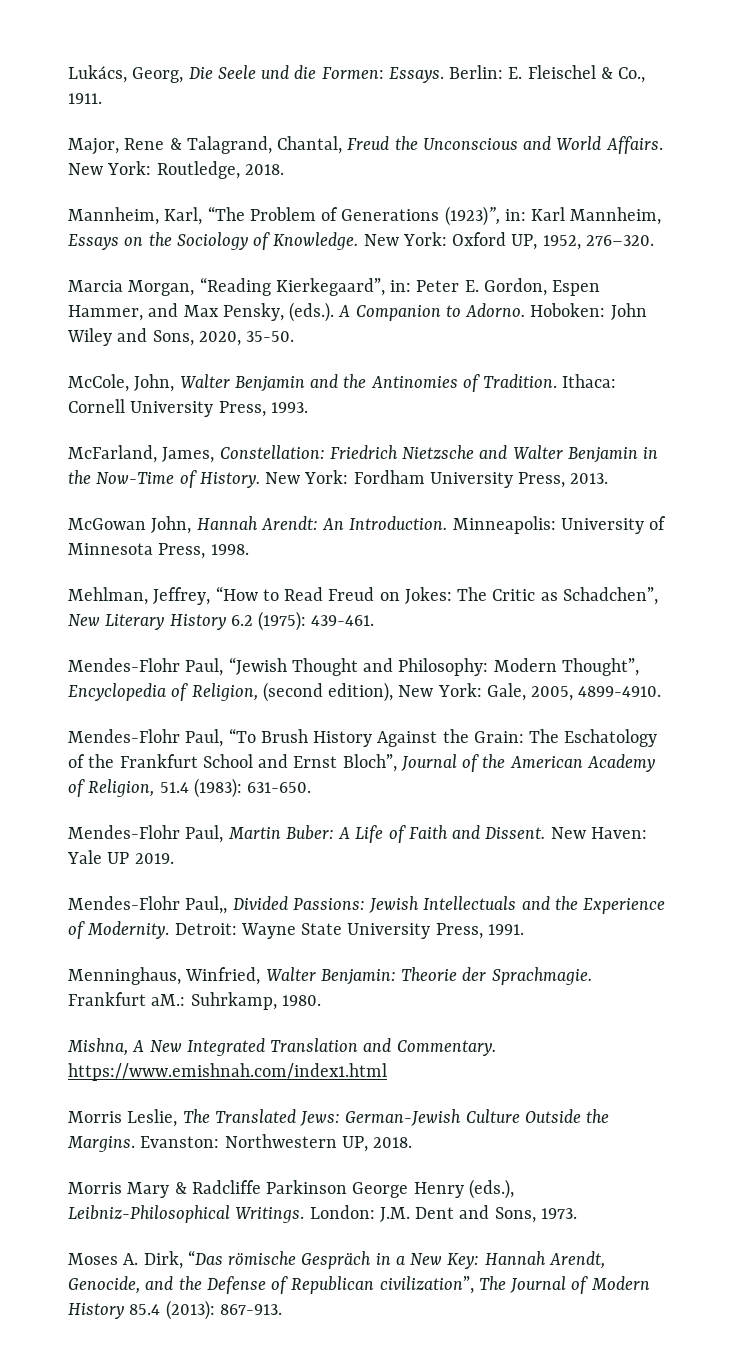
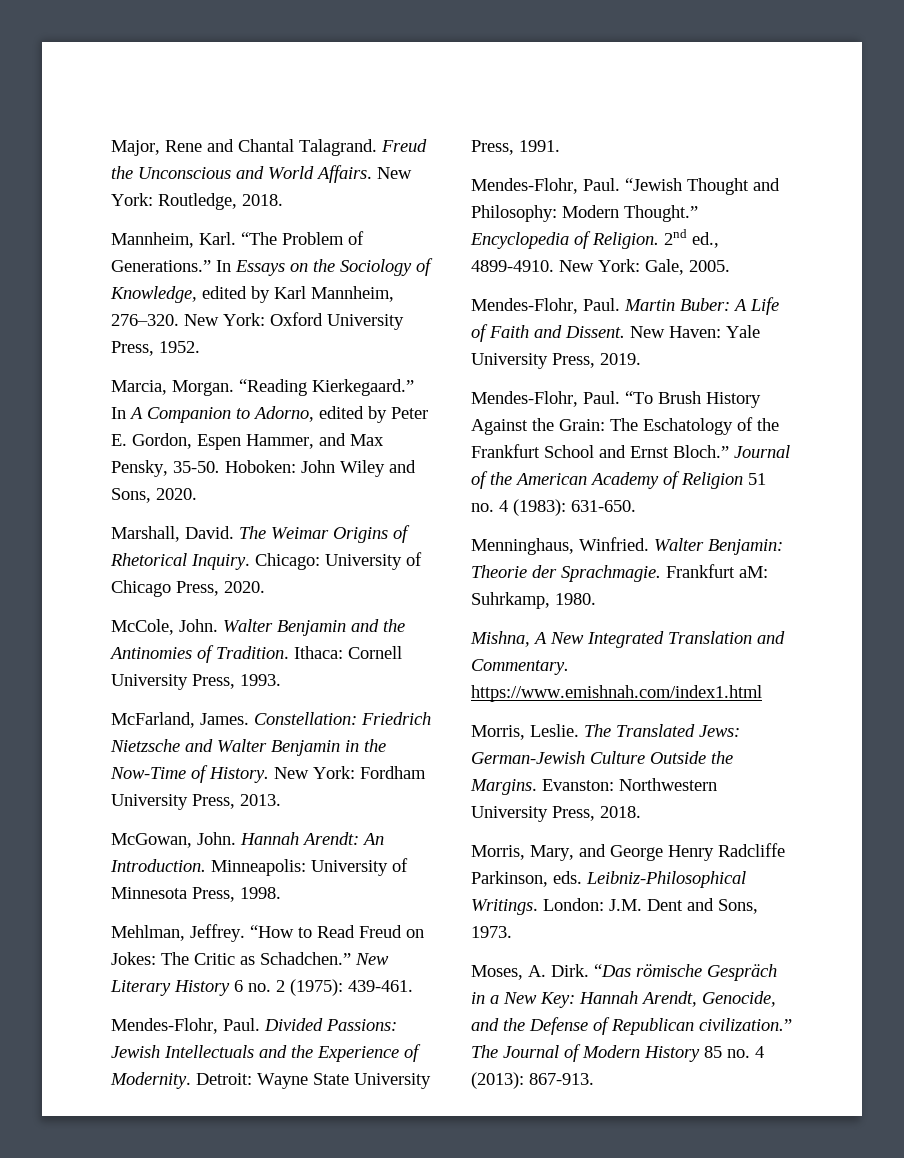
[68,65,646,83] [68,93,102,104] [68,136,343,155] Lukács, Georg, Die Seele und die Formen: Essays. Berlin: E. Fleischel & Co., 1911. // Major, Rene & Talagrand, Chantal, -> [111,139,377,156] Major, Rene and Chantal Talagrand.
[164,207,203,225] Karl, -> [199,232,236,245] Karl.
[341,206,662,226] Generations (1923)”, in: Karl Mannheim, -> [111,260,231,272] Generations.” In
[273,232,654,250] [68,277,412,296] Knowledge. New York: Oxford UP, 1952, 276–320. // Marcia Morgan, “Reading Kierkegaard”, in: -> [110,286,394,303] [111,312,404,330] [111,341,200,356] [111,379,414,396] [111,406,387,423] Knowledge, edited by Karl Mannheim, 276–320. New York: Oxford University Press, 1952. // Marcia, Morgan. “Reading Kierkegaard.” In A Companion to Adorno, edited by
[289,302,526,322] (eds.). A Companion to Adorno. -> [173,461,220,473] 35-50.
[198,331,295,346] 2020, 35-50. -> [156,488,197,500] [111,525,410,543] [110,552,422,570] [111,580,265,597] 2020. // Marshall, David. The Weimar Origins of Rhetorical Inquiry. Chicago: University of Chicago Press, 2020.
[134,374,175,392] John, -> [179,619,218,632] John.
[162,447,215,463] James, -> [200,713,249,725] James.
[68,516,192,534] McGowan John, -> [111,832,236,848] McGowan, John.
[153,587,211,605] Jeffrey, -> [190,924,245,942] Jeffrey.
[562,587,658,605] Schadchen”, -> [260,952,351,965] Schadchen.”
[230,615,253,626] 6.2 -> [234,980,285,992] 6 no. 2
[68,657,639,676] [68,682,662,702] [68,728,658,747] [68,754,655,772] [68,778,312,798] [68,825,647,843] [67,850,174,864] [68,896,228,914] Mendes-Flohr Paul, “Jewish Thought and Philosophy: Modern Thought”, Encyclopedia of Religion, (second edition), New York: Gale, 2005, 4899-4910. // Mendes-Flohr Paul, “To Brush History Against the Grain: The Eschatology of the Frankfurt School and Ernst Bloch”, Journal of the American Academy of Religion, 51.4 (1983): 631-650. // Mendes-Flohr Paul, Martin Buber: A Life of Faith and Dissent. New Haven: Yale UP 2019. // Mendes-Flohr Paul,, -> [111,1018,260,1034] Mendes-Flohr, Paul.
(524, 929) none -> [471,178,780,195] [471,205,698,222] [470,229,719,249] [471,259,730,275] [471,297,779,315] [471,324,760,342] [471,353,641,369] [471,391,761,408] [471,417,779,435] [471,444,790,458] [471,471,766,489] [471,499,636,516] // Mendes-Flohr, Paul. “Jewish Thought and Philosophy: Modern Thought.” Encyclopedia of Religion. 2nd ed., 4899-4910. New York: Gale, 2005. // Mendes-Flohr, Paul. Martin Buber: A Life of Faith and Dissent. New Haven: Yale University Press, 2019. // Mendes-Flohr, Paul. “To Brush History Against the Grain: The Eschatology of the Frankfurt School and Ernst Bloch.” Journal of the American Academy of Religion 51 no. 4 (1983): 631-650.
[185,967,261,985] Winfried, -> [579,537,649,551] Winfried.
[151,994,186,1006] aM.: -> [739,566,768,578] aM:
[68,1109,178,1127] Morris Leslie, -> [471,724,579,740] Morris, Leslie.
[341,1136,413,1152] [68,1179,514,1199] UP, 2018. // Morris Mary & Radcliffe Parkinson George Henry (eds.), -> [471,806,641,822] [471,843,785,861] [471,871,582,887] University Press, 2018. // Morris, Mary, and George Henry Radcliffe Parkinson, eds.
[68,1251,183,1269] Moses A. Dirk, -> [471,964,589,980] Moses, A. Dirk.
[379,1276,474,1294] civilization”, -> [699,1018,792,1031] civilization.”
[129,1304,161,1315] 85.4 -> [704,1046,764,1058] 85 no. 4

